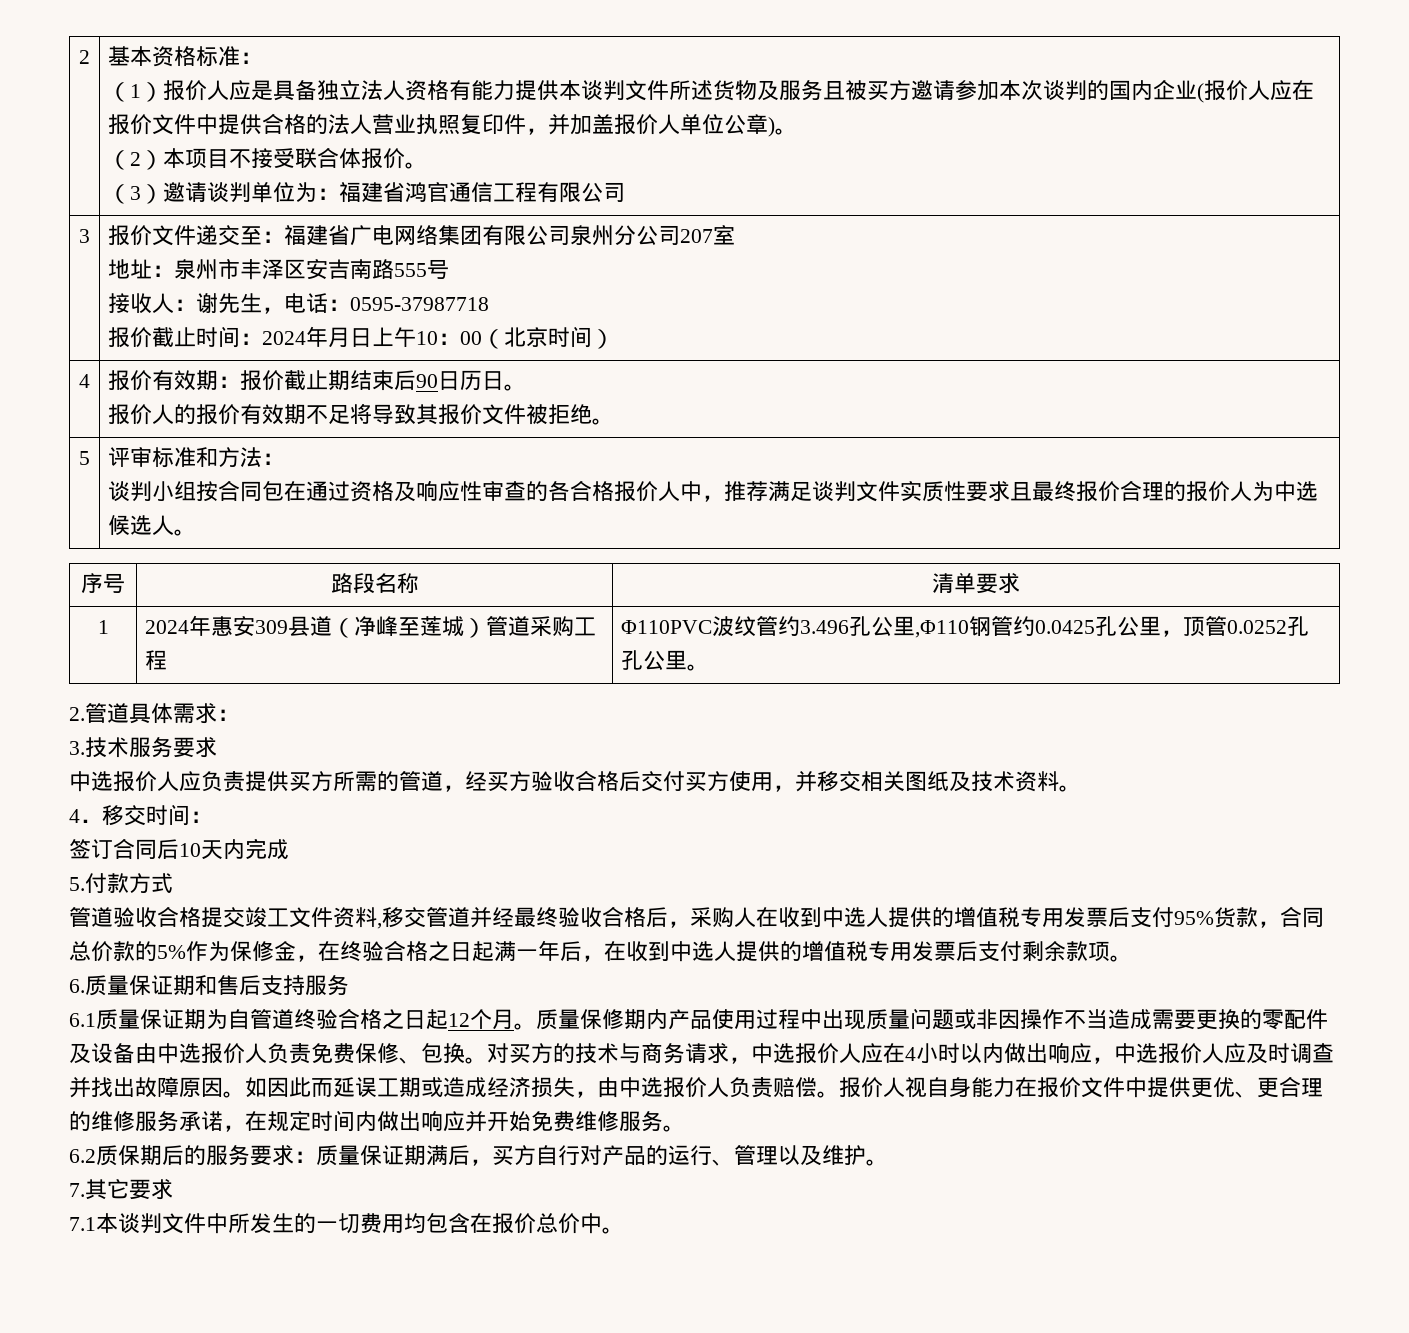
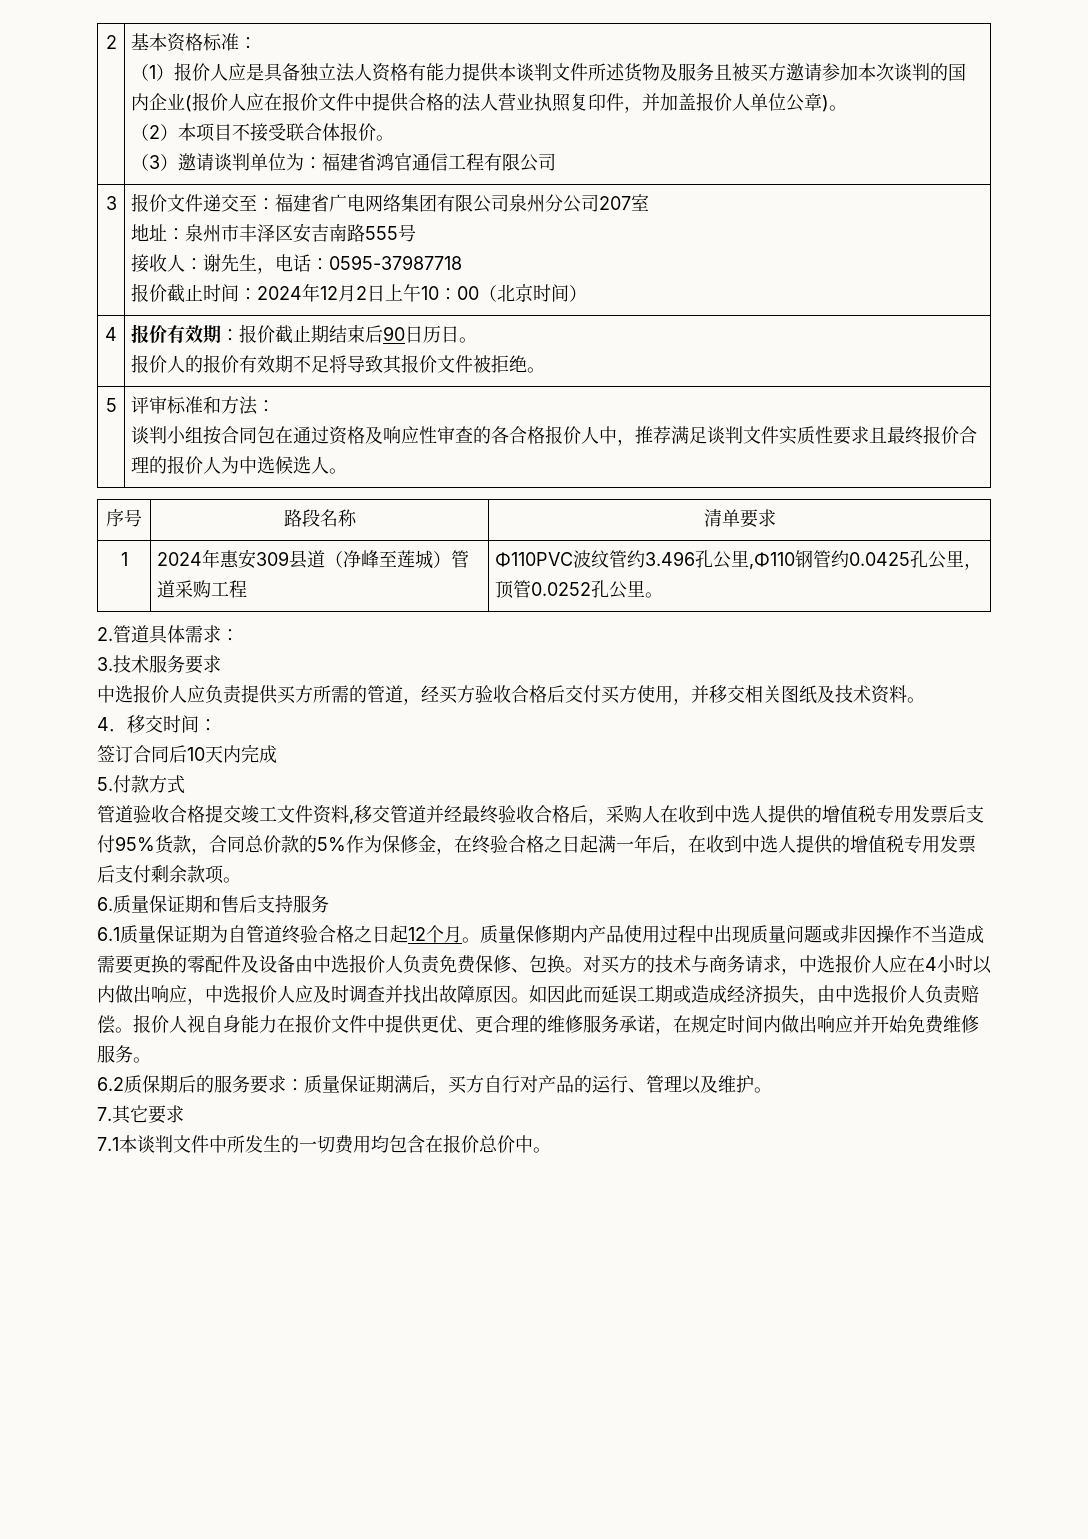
[328,327,351,348] 月 -> [320,285,368,302] 12月2
[621,650,644,670] 孔 -> (610, 589) none

